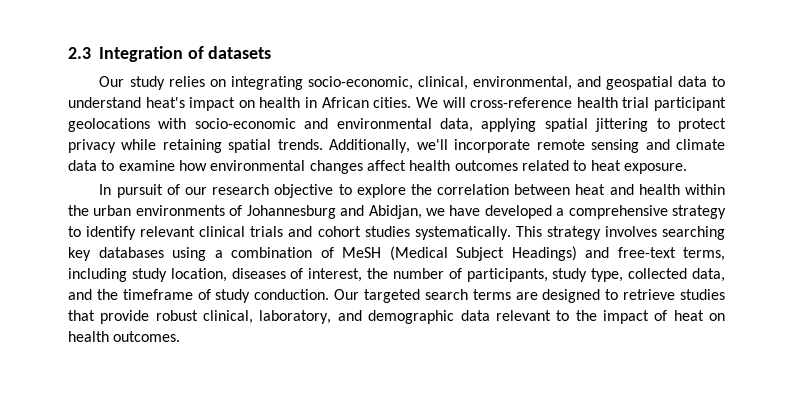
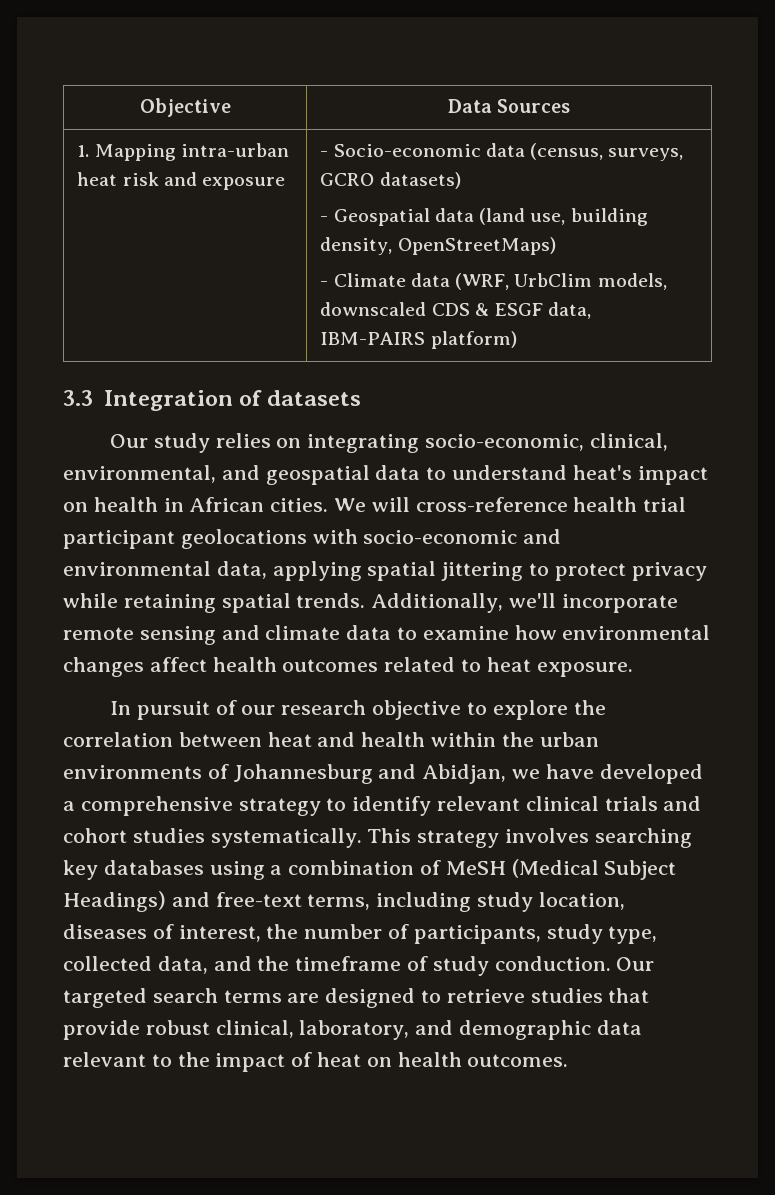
[68,47,91,59] 2.3 -> [139,98,231,117] [447,99,571,113] [77,143,289,161] [77,172,286,190] [320,143,684,161] [320,172,461,189] [320,208,648,226] [320,237,556,255] [320,273,667,290] [320,302,592,319] [320,331,517,349] [63,390,93,406] Objective | Data Sources // 1. Mapping intra-urban heat risk and exposure | - Socio-economic data (census, surveys, GCRO datasets) // - Geospatial data (land use, building density, OpenStreetMaps) // - Climate data (WRF, UrbClim models, downscaled CDS & ESGF data, IBM-PAIRS platform) // 3.3

